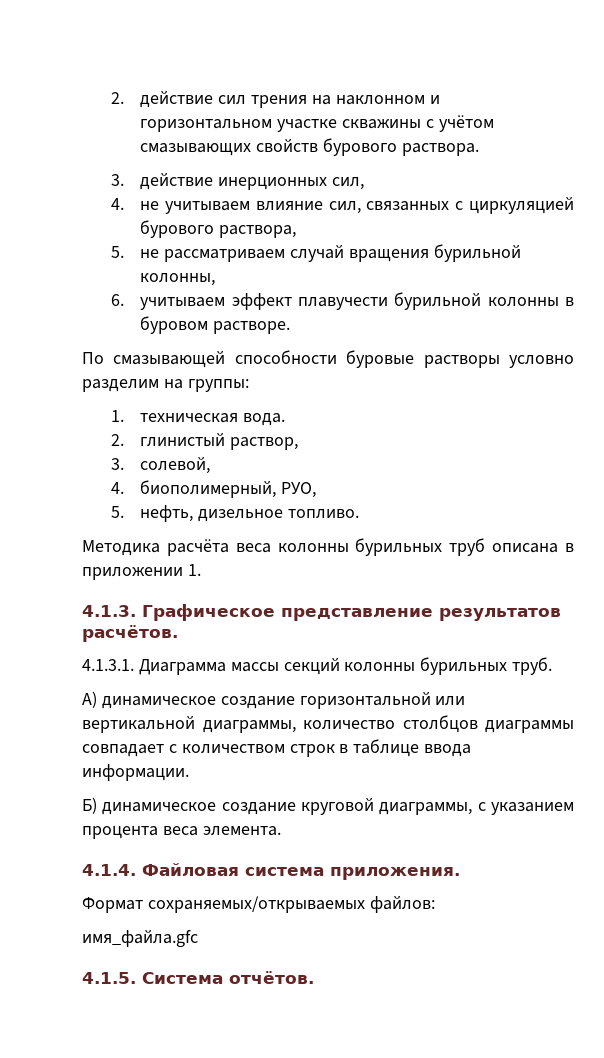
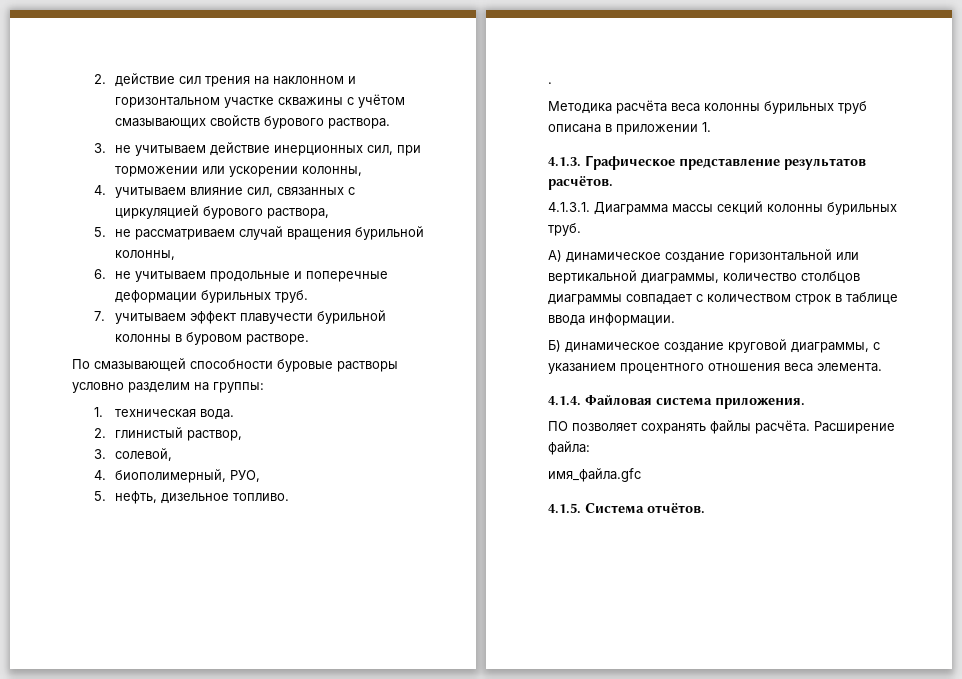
(125, 180) none -> [115,145,207,156] не учитываем
[111,198,160,210] // 4. не -> [397,145,422,156] [115,166,363,177] [93,185,106,195] при торможении или ускорении колонны, // 4.
(125, 300) none -> [115,271,389,282] [115,290,309,303] [93,311,105,321] не учитываем продольные и поперечные деформации бурильных труб. // 7.
(360, 514) none -> [548,82,552,84] // .
[82,826,158,839] процента -> [620,363,780,374] процентного отношения
[82,896,435,913] Формат сохраняемых/открываемых файлов: -> [548,420,895,434] [548,441,590,455] ПО позволяет сохранять файлы расчёта. Расширение файла:

